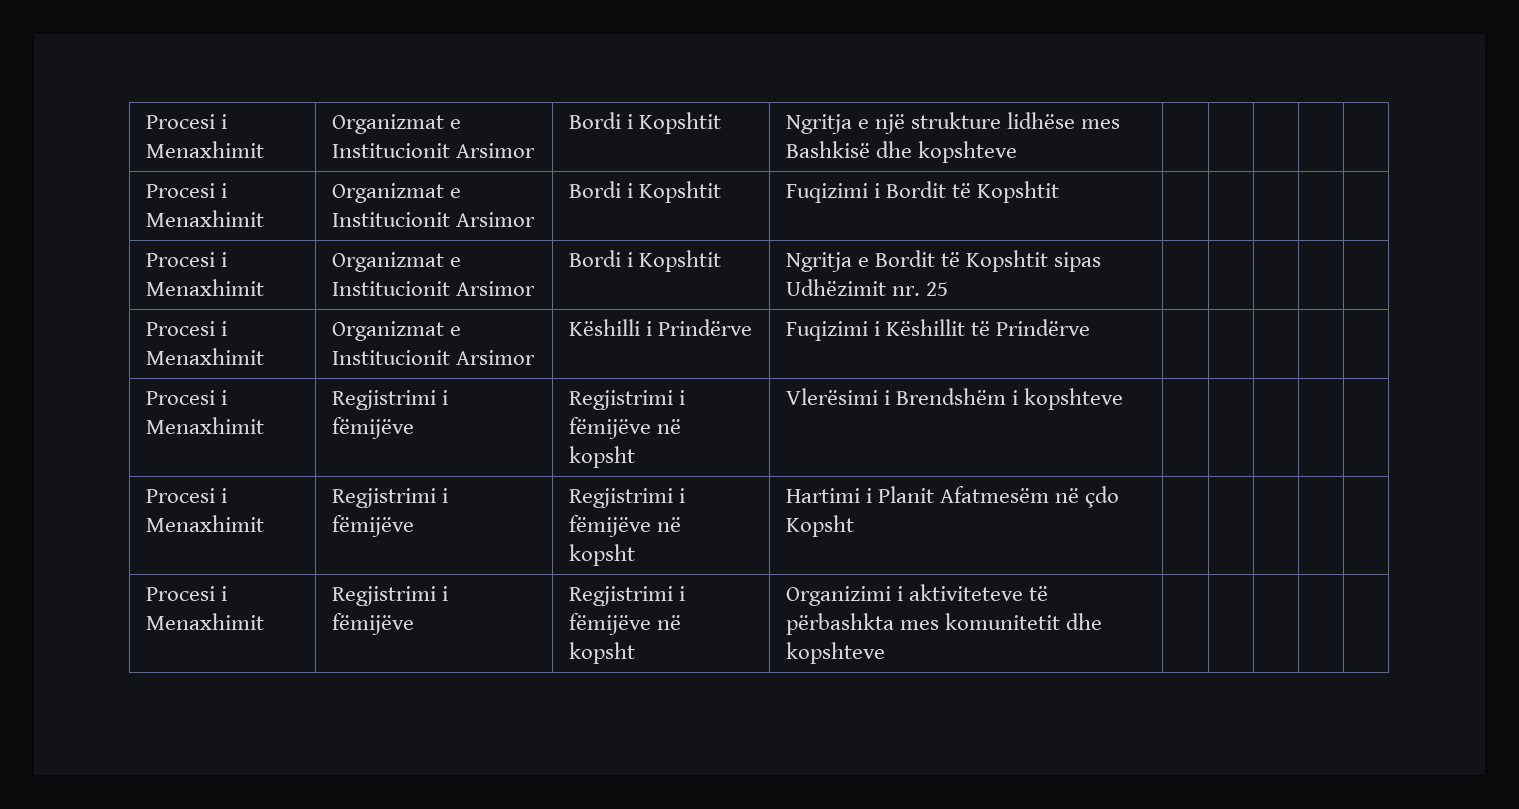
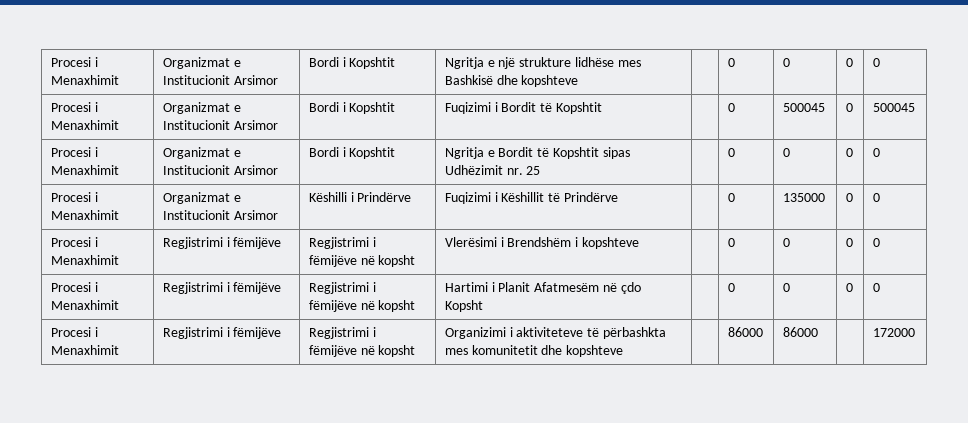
(1018, 152) | | | -> [727,58,735,67] [782,58,790,67] [845,58,853,67] [872,58,880,67] 0 | 0 | 0 | 0
(1060, 192) | | | -> [727,103,735,112] [782,103,825,112] [845,103,853,112] [872,103,915,112] 0 | 500045 | 0 | 500045
(949, 289) | | | -> [727,148,735,157] [782,148,790,157] [845,148,853,157] [872,148,880,157] 0 | 0 | 0 | 0
(1091, 327) | | | -> [727,193,735,202] [782,193,825,202] [845,193,853,202] [872,193,880,202] 0 | 135000 | 0 | 0
(1124, 399) | | | -> [727,238,735,247] [782,238,790,247] [845,238,853,247] [872,238,880,247] 0 | 0 | 0 | 0
(854, 526) | | | -> [727,283,735,292] [782,283,790,292] [845,283,853,292] [872,283,880,292] 0 | 0 | 0 | 0
(885, 653) | | | -> [727,327,763,337] [782,327,818,337] [872,328,915,337] 86000 | 86000 | | 172000

